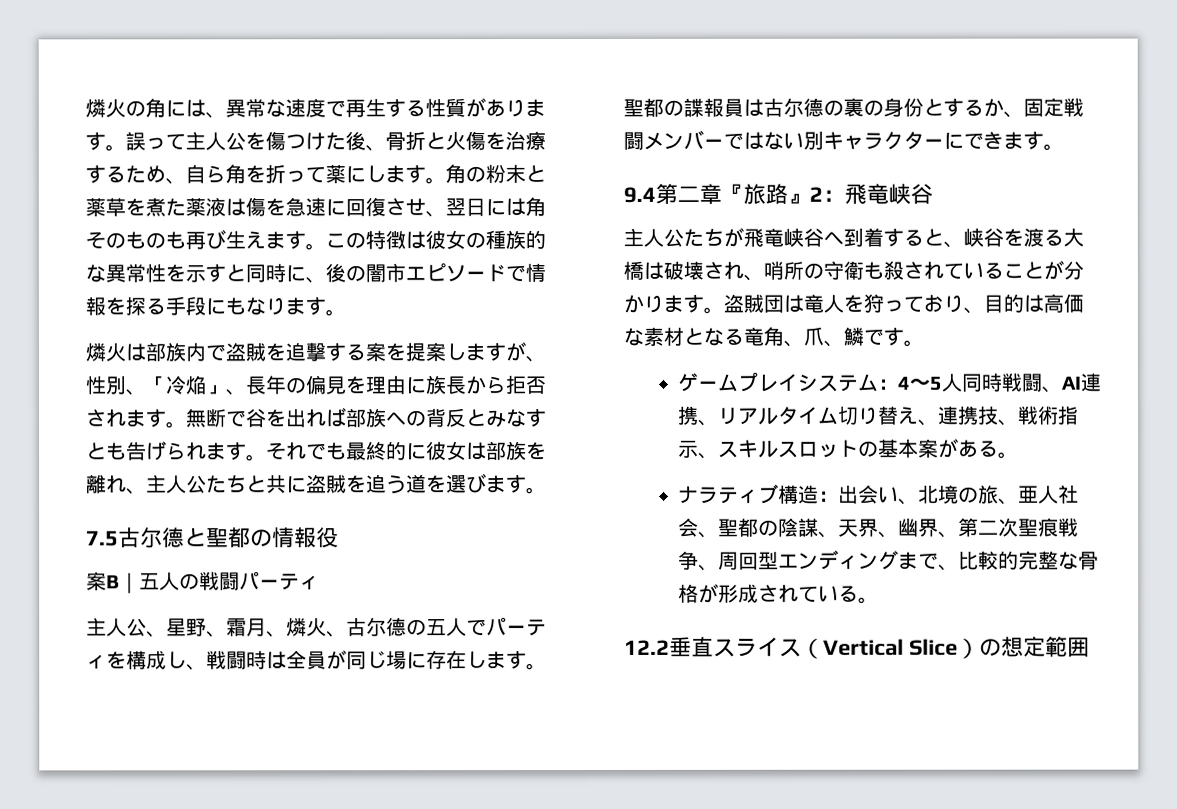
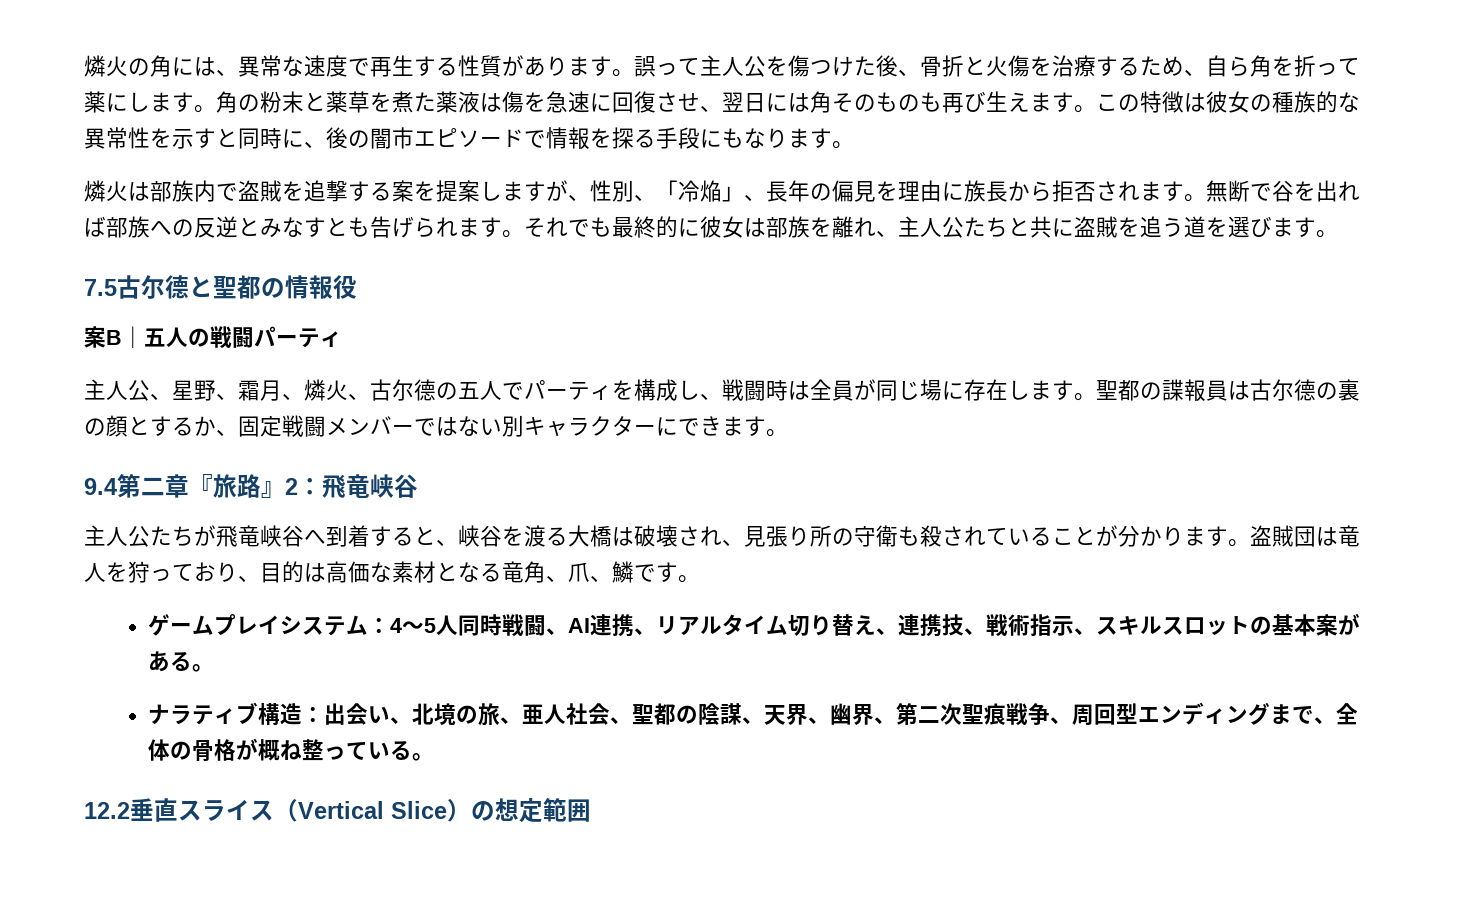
[426,408,467,428] 背反 -> [194,216,238,238] 反逆
[883,97,924,117] 身份 -> [106,415,128,437] 顔
[763,260,784,280] 哨 -> [744,526,810,547] 見張り
[957,550,1099,570] [677,583,799,603] 比較的完整な骨格が形成され -> [1336,703,1359,725] [148,738,347,761] 全体の骨格が概ね整っ

